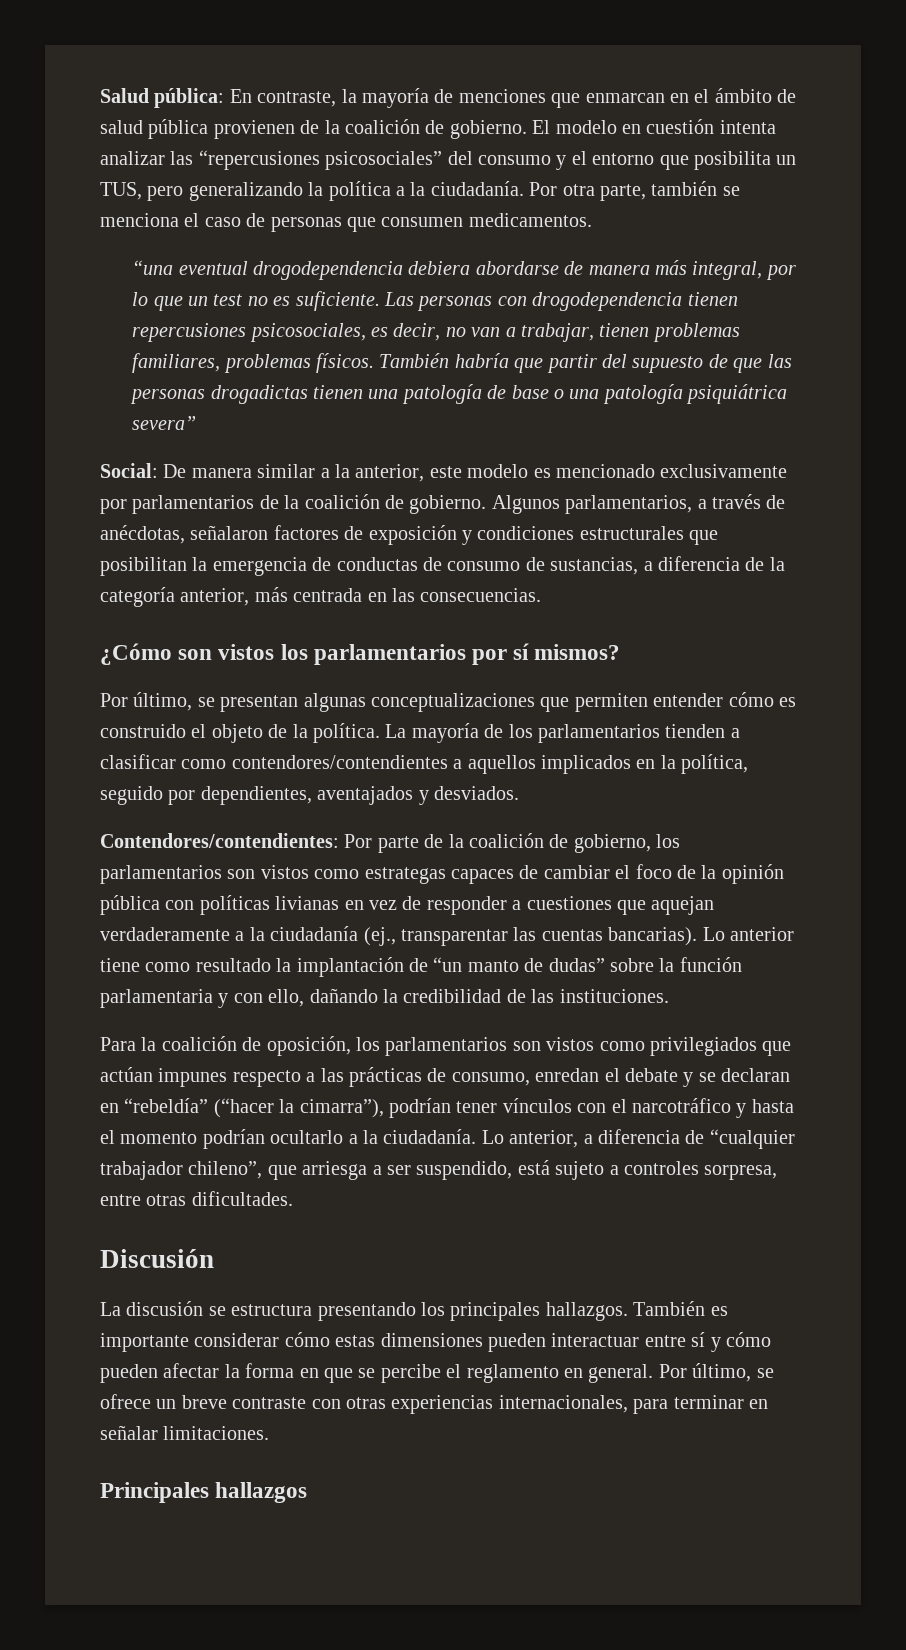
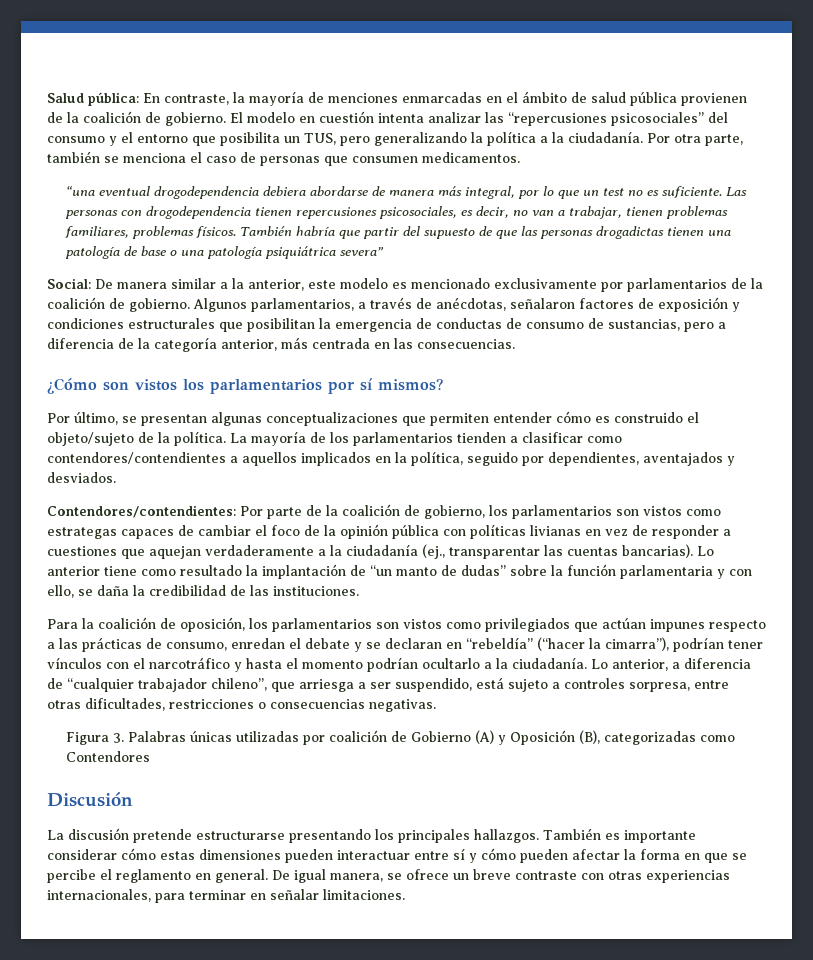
[551,93,665,108] que enmarcan -> [402,92,482,103] enmarcadas
(639, 566) none -> [684,322,714,332] pero
[211,724,263,743] objeto -> [47,432,134,446] objeto/sujeto
[309,988,378,1003] dañando -> [78,585,129,596] se daña
[191,1191,293,1206] dificultades. -> [85,698,436,712] [65,730,735,745] [65,751,150,762] dificultades, restricciones o consecuencias negativas. // Figura 3. Palabras únicas utilizadas por coalición de Gobierno (A) y Oposición (B), categorizadas como Contendores
[208,1304,313,1316] se estructura -> [133,829,285,843] pretende estructurarse
[658,1363,752,1382] Por último, -> [272,869,383,883] De igual manera,
[100,1482,308,1503] // Principales hallazgos -> (405, 894) none

